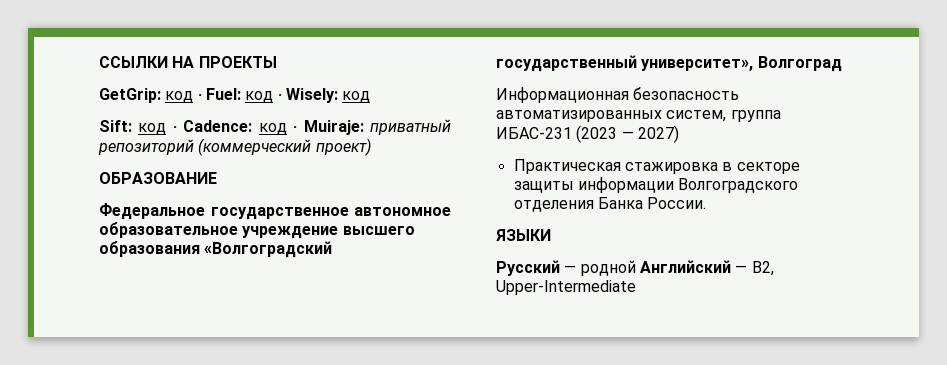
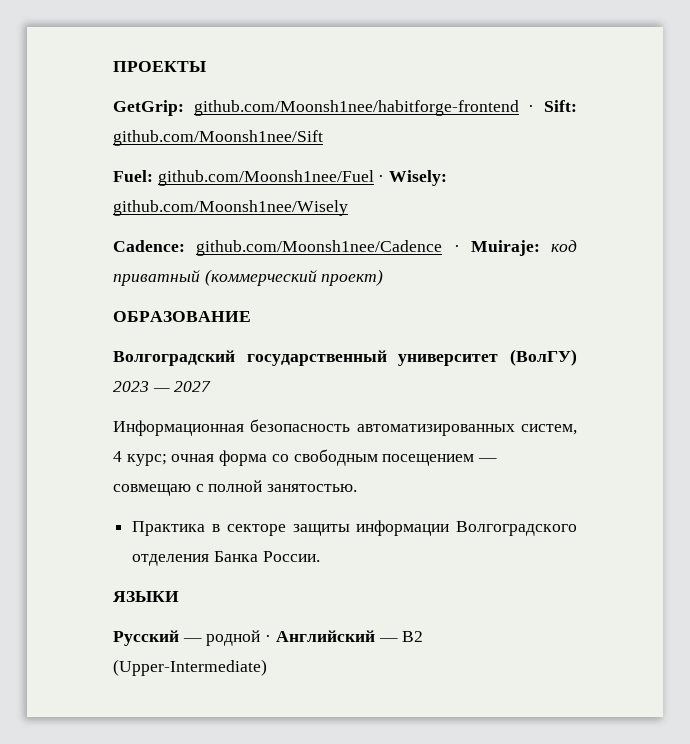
[99,56,195,68] ССЫЛКИ НА -> (113, 66) none
[165,88,371,103] [99,119,451,135] [98,138,371,156] [99,172,217,184] [99,203,451,220] [99,222,415,239] [99,241,333,258] [496,55,842,72] [496,87,740,103] [496,110,781,122] [496,125,679,143] [513,159,718,174] код · Fuel: код · Wisely: код // Sift: код · Cadence: код · Muiraje: приватный репозиторий (коммерческий проект) // ОБРАЗОВАНИЕ // Федеральное государственное автономное образовательное учреждение высшего образования «Волгоградский государственный университет», Волгоград // Информационная безопасность автоматизированных систем, группа ИБАС-231 (2023 — 2027) // Практическая стажировка -> [193,100,577,116] [113,130,323,146] [113,170,448,186] [113,200,348,216] [113,240,577,256] [113,269,384,286] [113,311,251,322] [113,349,577,366] [113,381,212,392] [113,419,577,436] [113,449,498,466] [113,480,358,496] [132,521,206,536] github.com/Moonsh1nee/habitforge-frontend · Sift: github.com/Moonsh1nee/Sift // Fuel: github.com/Moonsh1nee/Fuel · Wisely: github.com/Moonsh1nee/Wisely // Cadence: github.com/Moonsh1nee/Cadence · Muiraje: код приватный (коммерческий проект) // ОБРАЗОВАНИЕ // Волгоградский государственный университет (ВолГУ) 2023 — 2027 // Информационная безопасность автоматизированных систем, 4 курс; очная форма со свободным посещением — совмещаю с полной занятостью. // Практика
(636, 268) none -> [265,635,272,642] ·
[751,261,774,276] [496,280,636,295] B2, Upper-Intermediate -> [402,631,424,642] [113,659,267,676] B2 (Upper-Intermediate)

